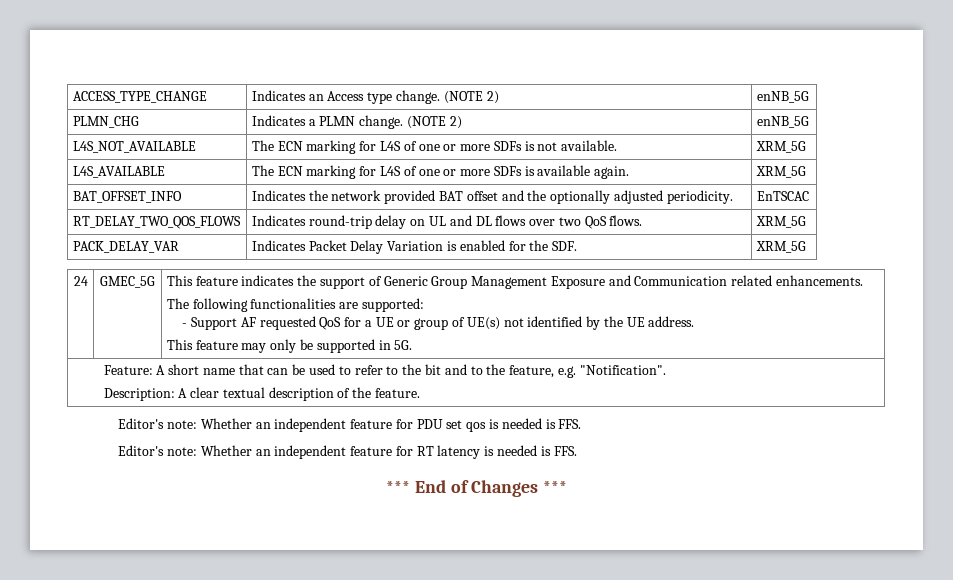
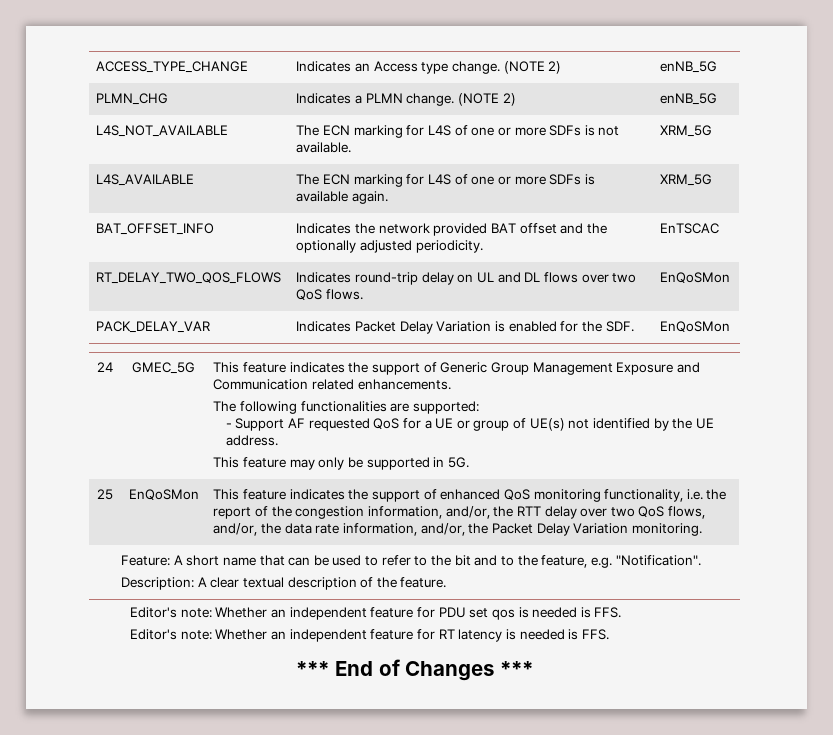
[755,216,806,228] XRM_5G -> [660,272,731,283] EnQoSMon
[755,241,806,253] XRM_5G -> [660,321,731,332] EnQoSMon
(413, 345) none -> [97,489,113,500] [128,489,199,500] [213,489,727,502] [213,506,706,519] [213,523,702,536] // 25 | EnQoSMon | This feature indicates the support of enhanced QoS monitoring functionality, i.e. the report of the congestion information, and/or, the RTT delay over two QoS flows, and/or, the data rate information, and/or, the Packet Delay Variation monitoring.

